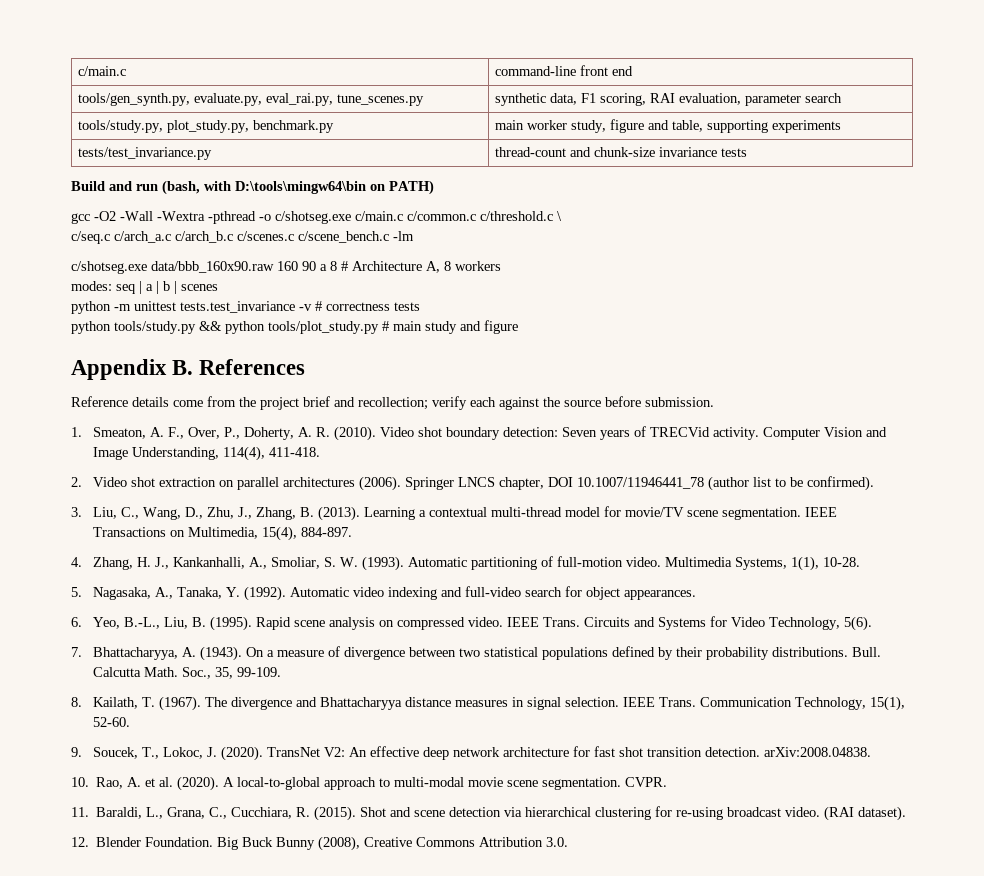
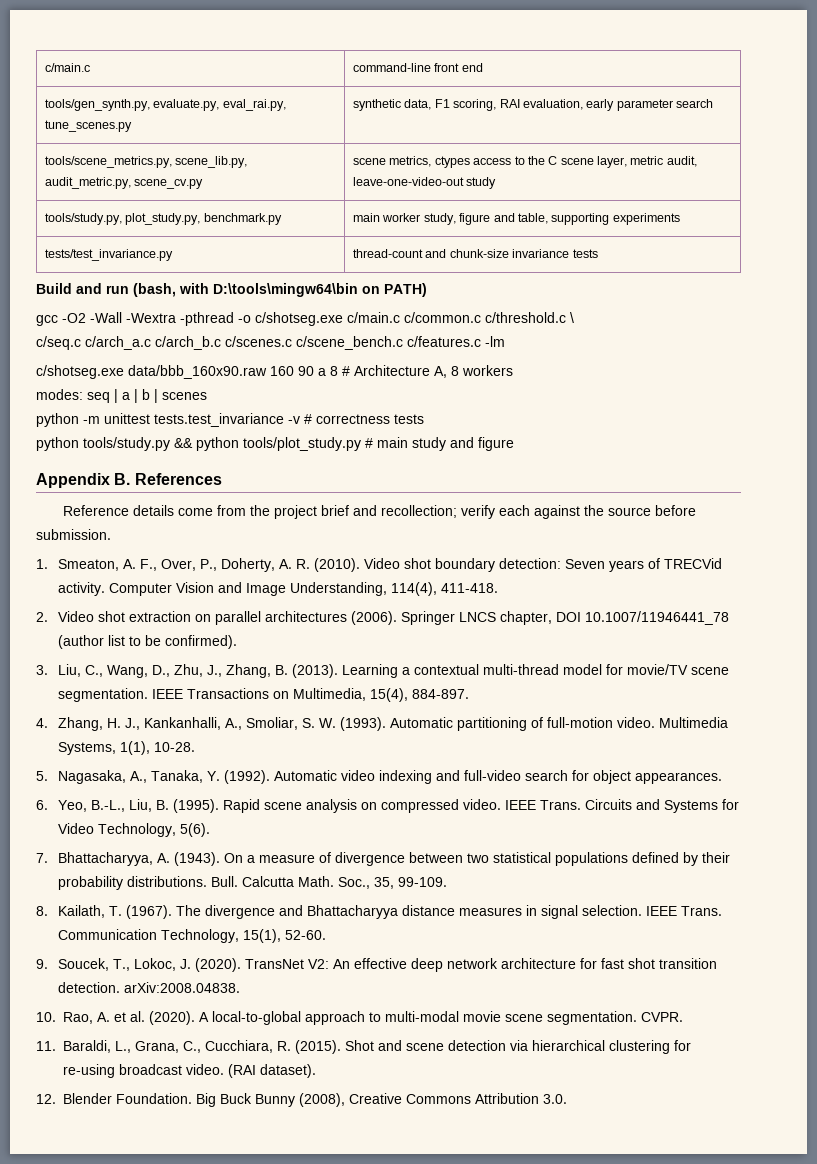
(741, 99) none -> [586,99,615,111] early
(842, 98) none -> [45,156,248,168] [45,177,204,189] [353,156,697,168] [353,177,497,189] // tools/scene_metrics.py, scene_lib.py, audit_metric.py, scene_cv.py | scene metrics, ctypes access to the C scene layer, metric audit, leave-one-video-out study
(389, 237) none -> [407,336,481,347] c/features.c

